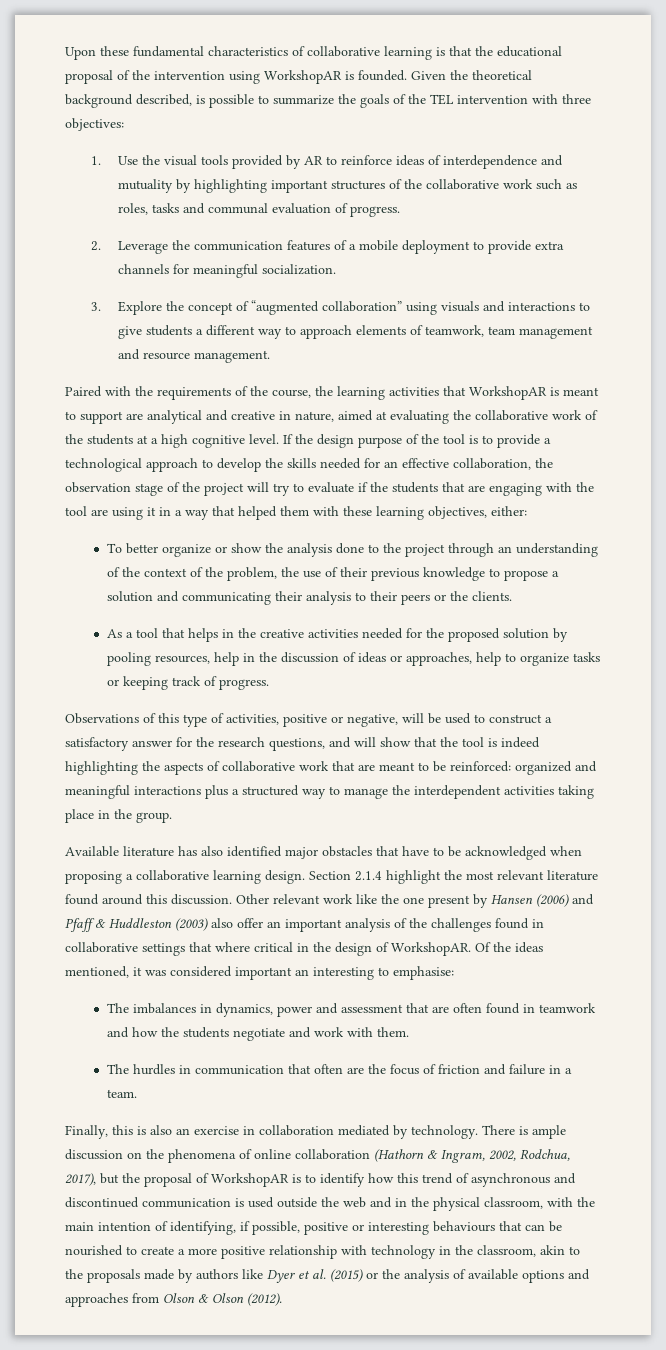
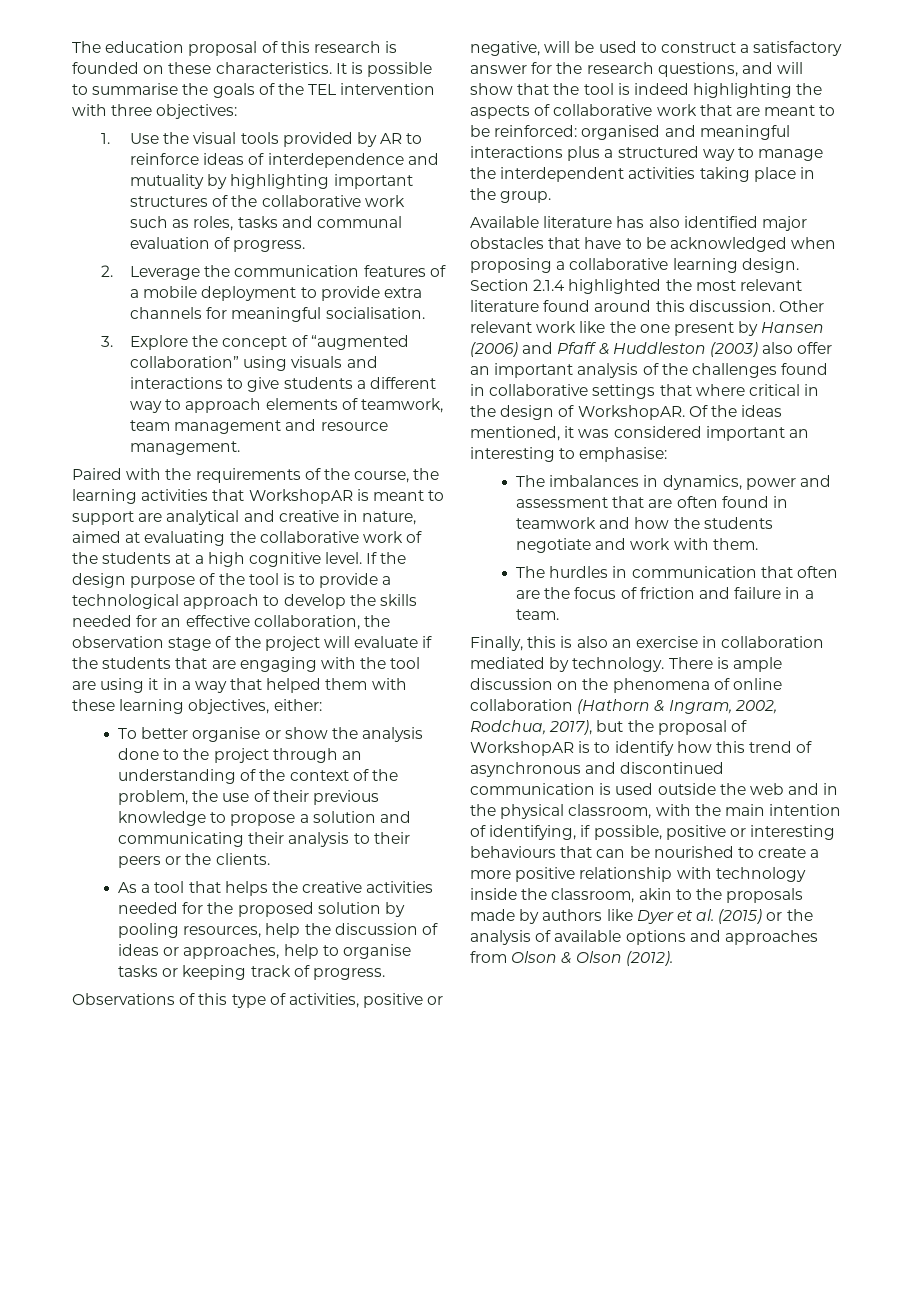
[65,46,562,60] [65,70,532,84] [65,94,192,108] Upon these fundamental characteristics of collaborative learning is that the educational proposal of the intervention using WorkshopAR is founded. Given the theoretical background described, -> [72,41,398,56] [72,62,347,74] The education proposal of this research is founded on these characteristics. It
[273,95,334,105] summarize -> [92,83,179,95] summarise
[261,264,336,275] socialization. -> [325,307,425,319] socialisation.
[273,483,304,496] try to -> (350, 642) none
[161,544,211,557] organize -> [192,727,261,742] organise
[221,629,234,638] in -> (268, 888) none
[242,653,255,662] in -> (301, 930) none
[519,653,569,666] organize -> [342,944,411,959] organise
[515,761,572,775] organized -> [581,125,661,140] organised
[386,870,441,884] highlight -> [568,279,662,294] highlighted
[439,1246,451,1255] in -> [470,888,517,900] inside

